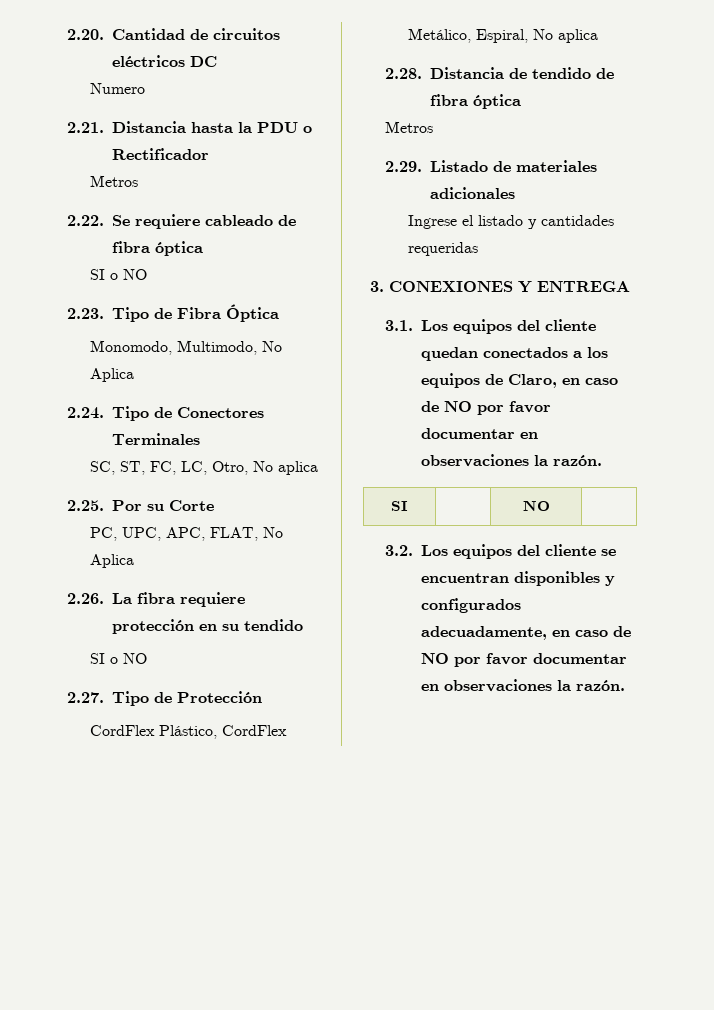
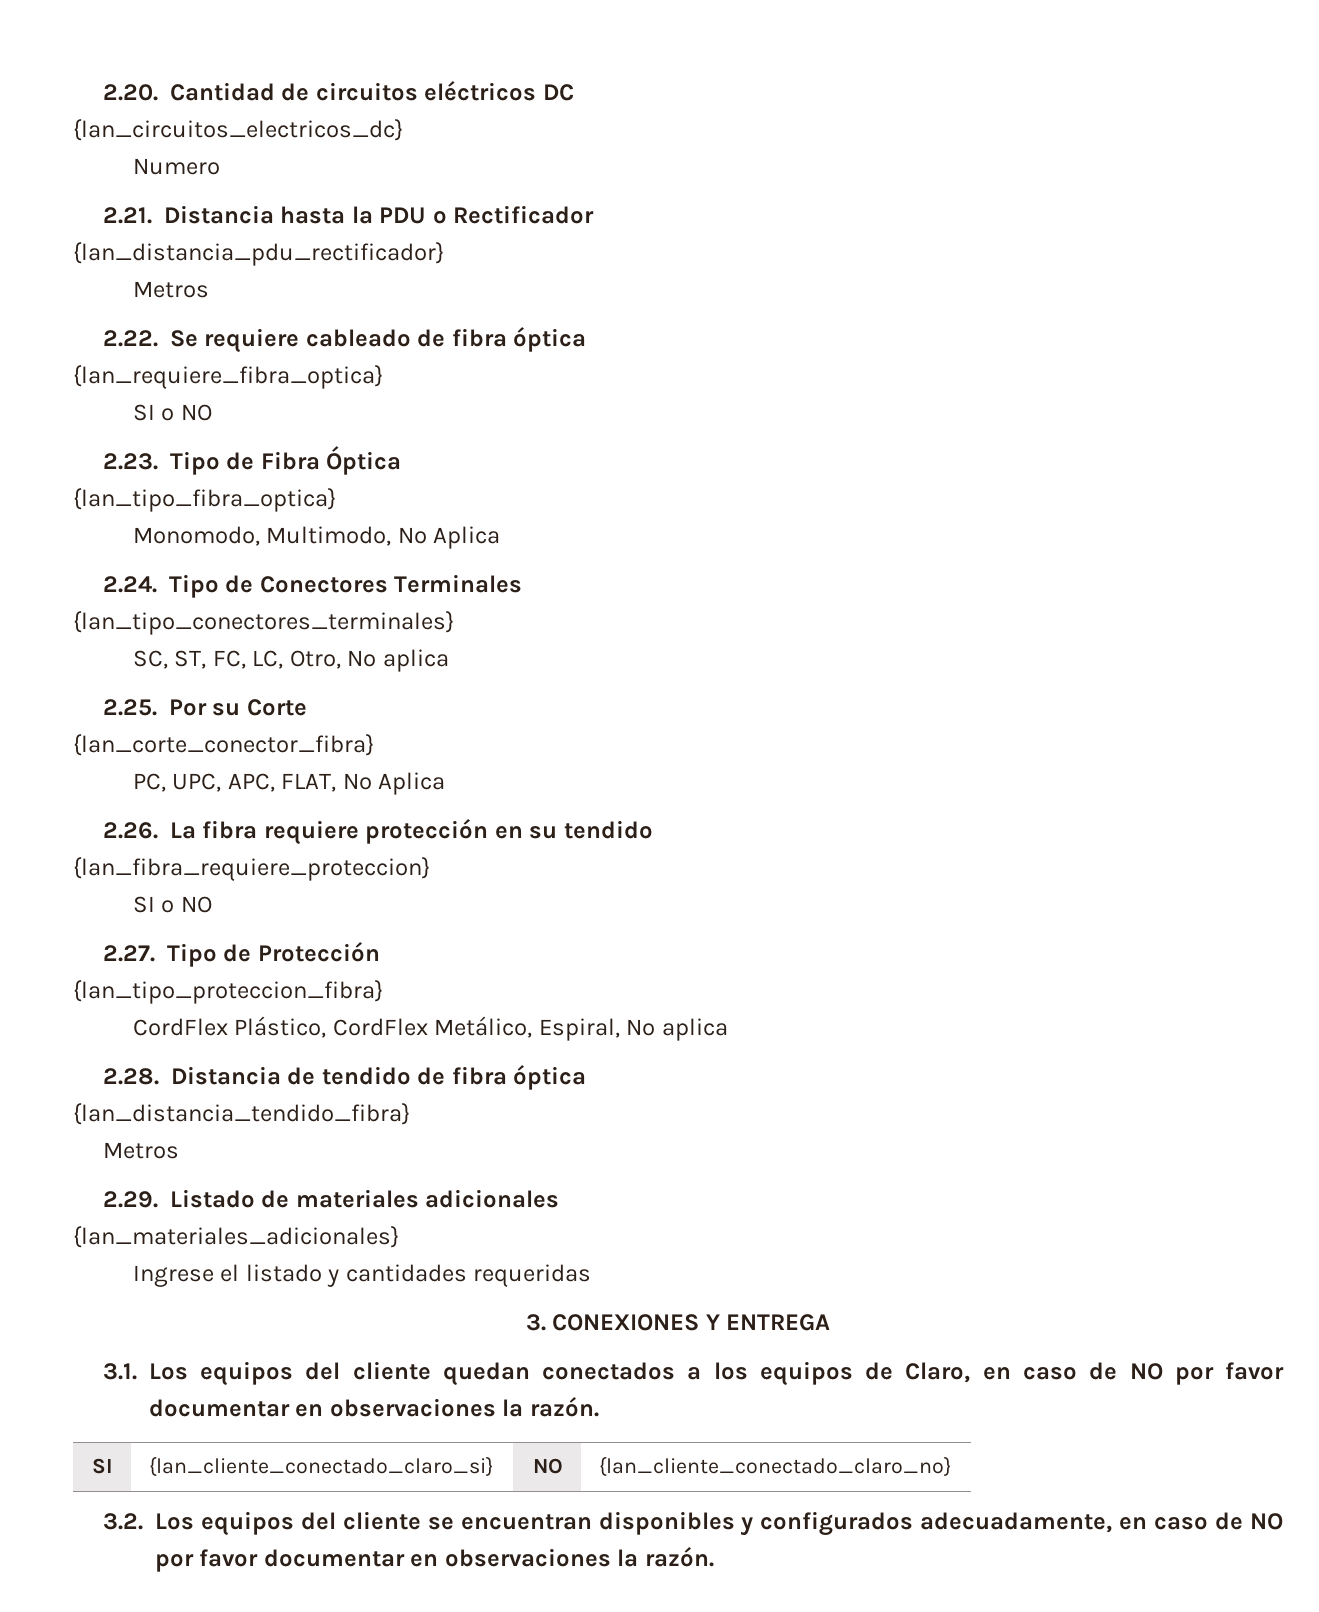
(218, 61) none -> [73,119,403,141] // {lan_circuitos_electricos_dc}
(210, 154) none -> [73,242,444,266] // {lan_distancia_pdu_rectificador}
(204, 248) none -> [73,365,383,389] // {lan_requiere_fibra_optica}
(280, 313) none -> [73,488,336,512] // {lan_tipo_fibra_optica}
(201, 439) none -> [73,611,454,635] // {lan_tipo_conectores_terminales}
(215, 505) none -> [73,734,374,756] // {lan_corte_conector_fibra}
(304, 625) none -> [73,857,430,881] // {lan_fibra_requiere_proteccion}
(263, 697) none -> [73,980,383,1004] // {lan_tipo_proteccion_fibra}
(522, 101) none -> [73,1103,410,1125] // {lan_distancia_tendido_fibra}
(516, 193) none -> [73,1226,399,1248] // {lan_materiales_adicionales}
(408, 506) none -> [149,1456,494,1476] {lan_cliente_conectado_claro_si}
(550, 505) none -> [599,1456,952,1476] {lan_cliente_conectado_claro_no}

